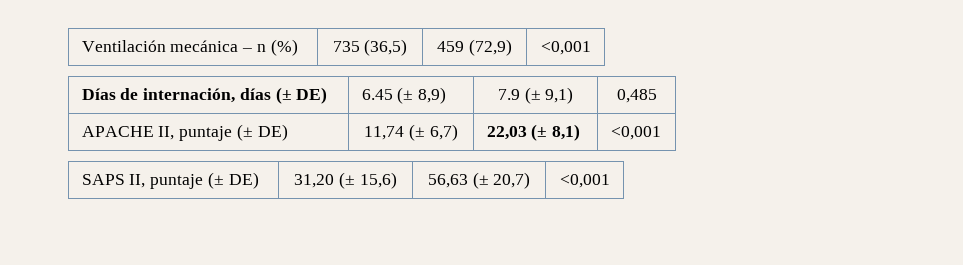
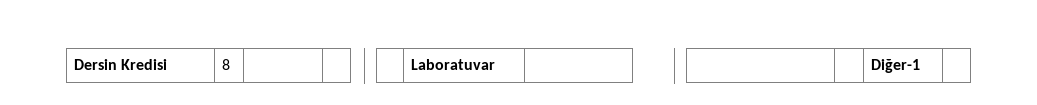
[81,39,298,56] [332,39,408,56] [437,39,512,56] [540,41,591,55] [81,87,328,104] [361,87,447,104] [497,87,574,104] [616,89,657,103] [81,124,288,141] [364,124,458,141] [486,124,581,141] [610,126,661,140] [81,172,259,189] [294,172,397,189] [427,172,531,189] [559,174,610,188] Ventilación mecánica – n (%) | 735 (36,5) | 459 (72,9) | <0,001 // Días de internación, días (± DE) | 6.45 (± 8,9) | 7.9 (± 9,1) | 0,485 // APACHE II, puntaje (± DE) | 11,74 (± 6,7) | 22,03 (± 8,1) | <0,001 // SAPS II, puntaje (± DE) | 31,20 (± 15,6) | 56,63 (± 20,7) | <0,001 -> [73,59,167,70] [221,59,230,70] [410,59,495,70] [870,59,920,73] Dersin Kredisi | 8 | | // | Laboratuvar | // | | Diğer-1 |

